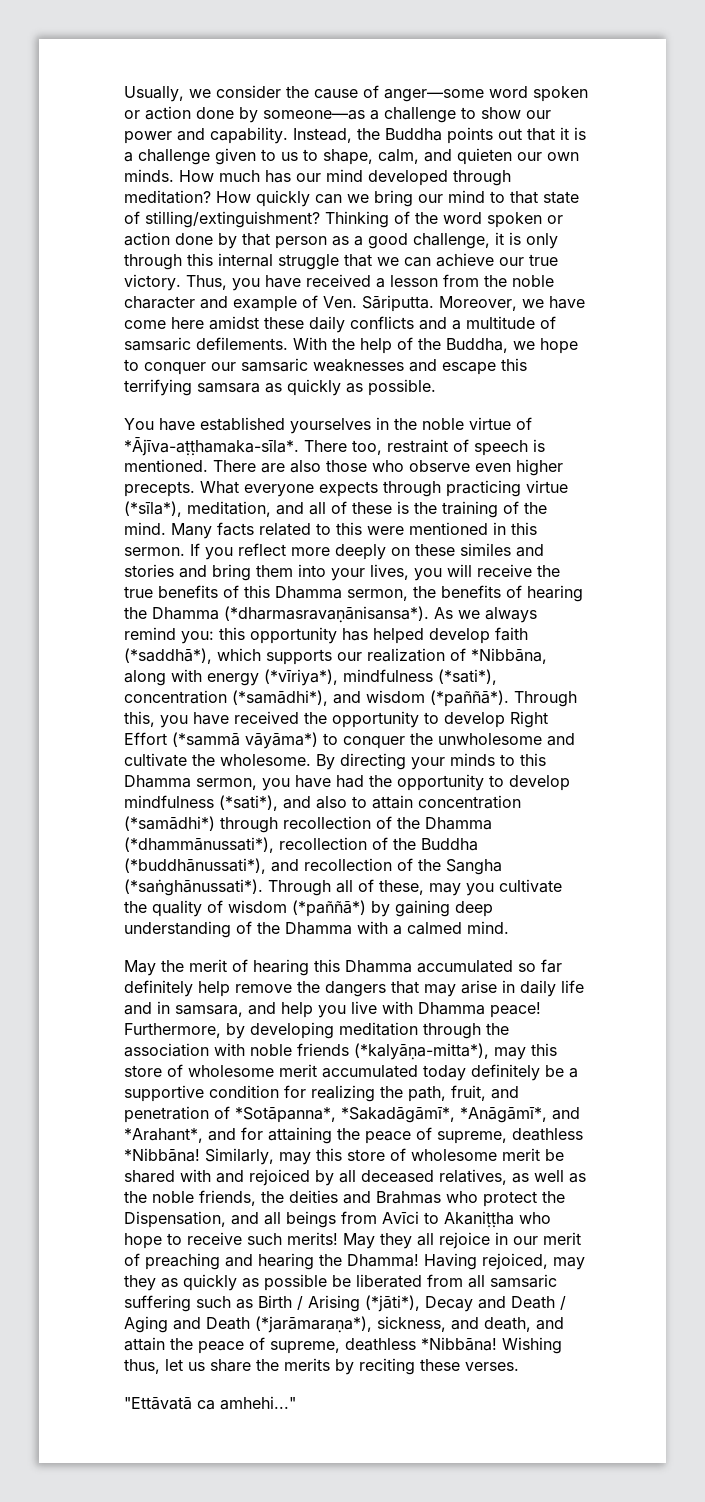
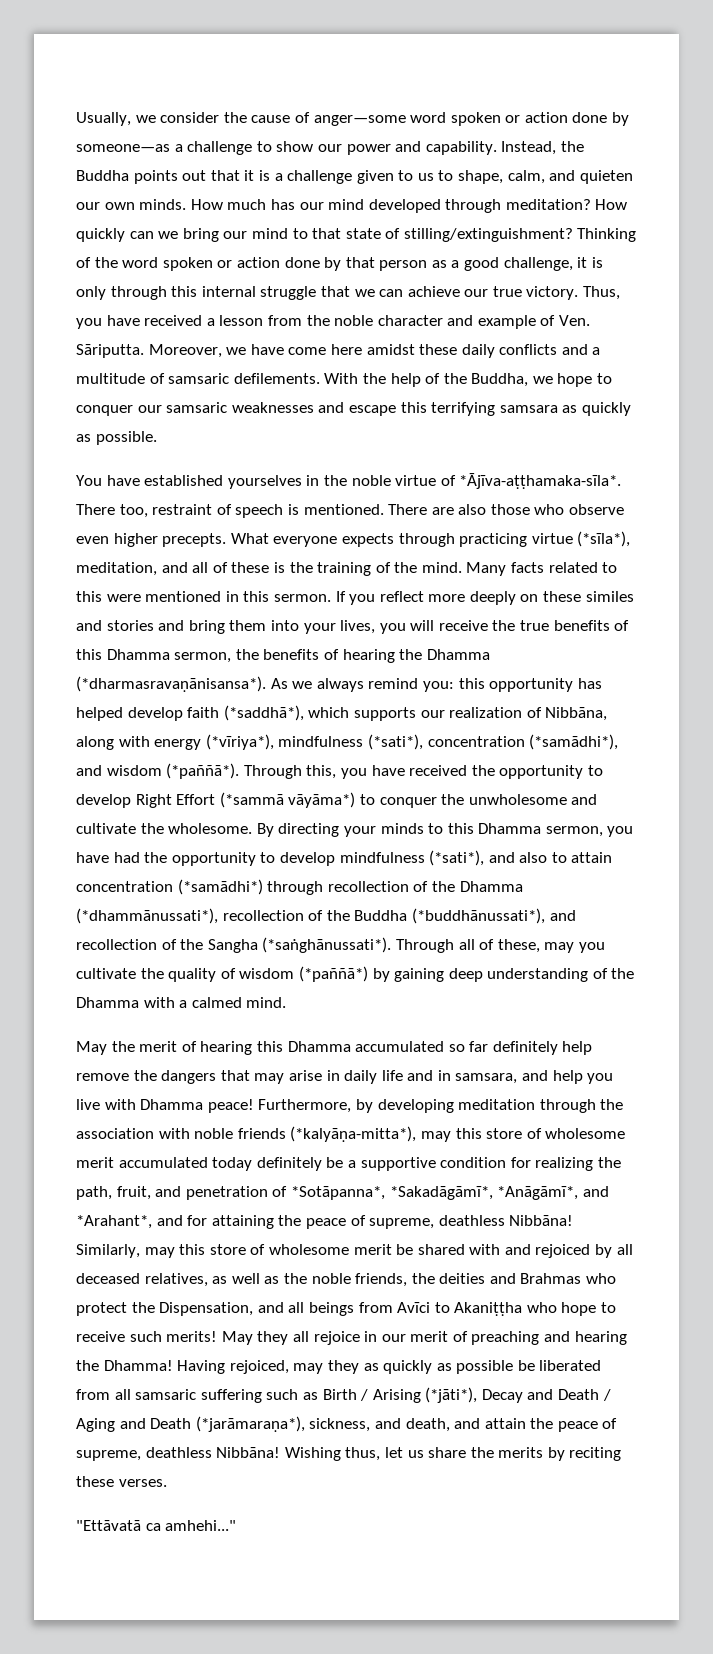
[471,648,547,664] *Nibbāna, -> [545,707,608,721] Nibbāna,
[124,1148,200,1162] *Nibbāna! -> [509,1215,574,1226] Nibbāna!
[421,1337,497,1351] *Nibbāna! -> [216,1447,281,1458] Nibbāna!

